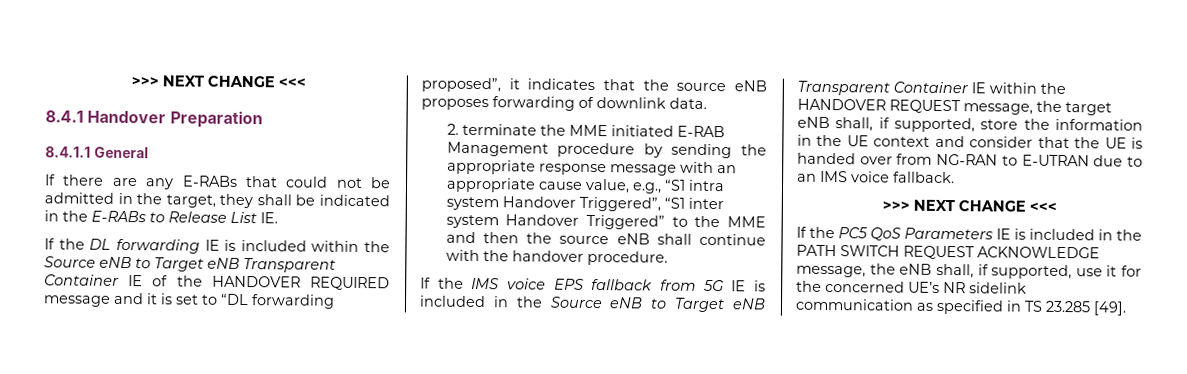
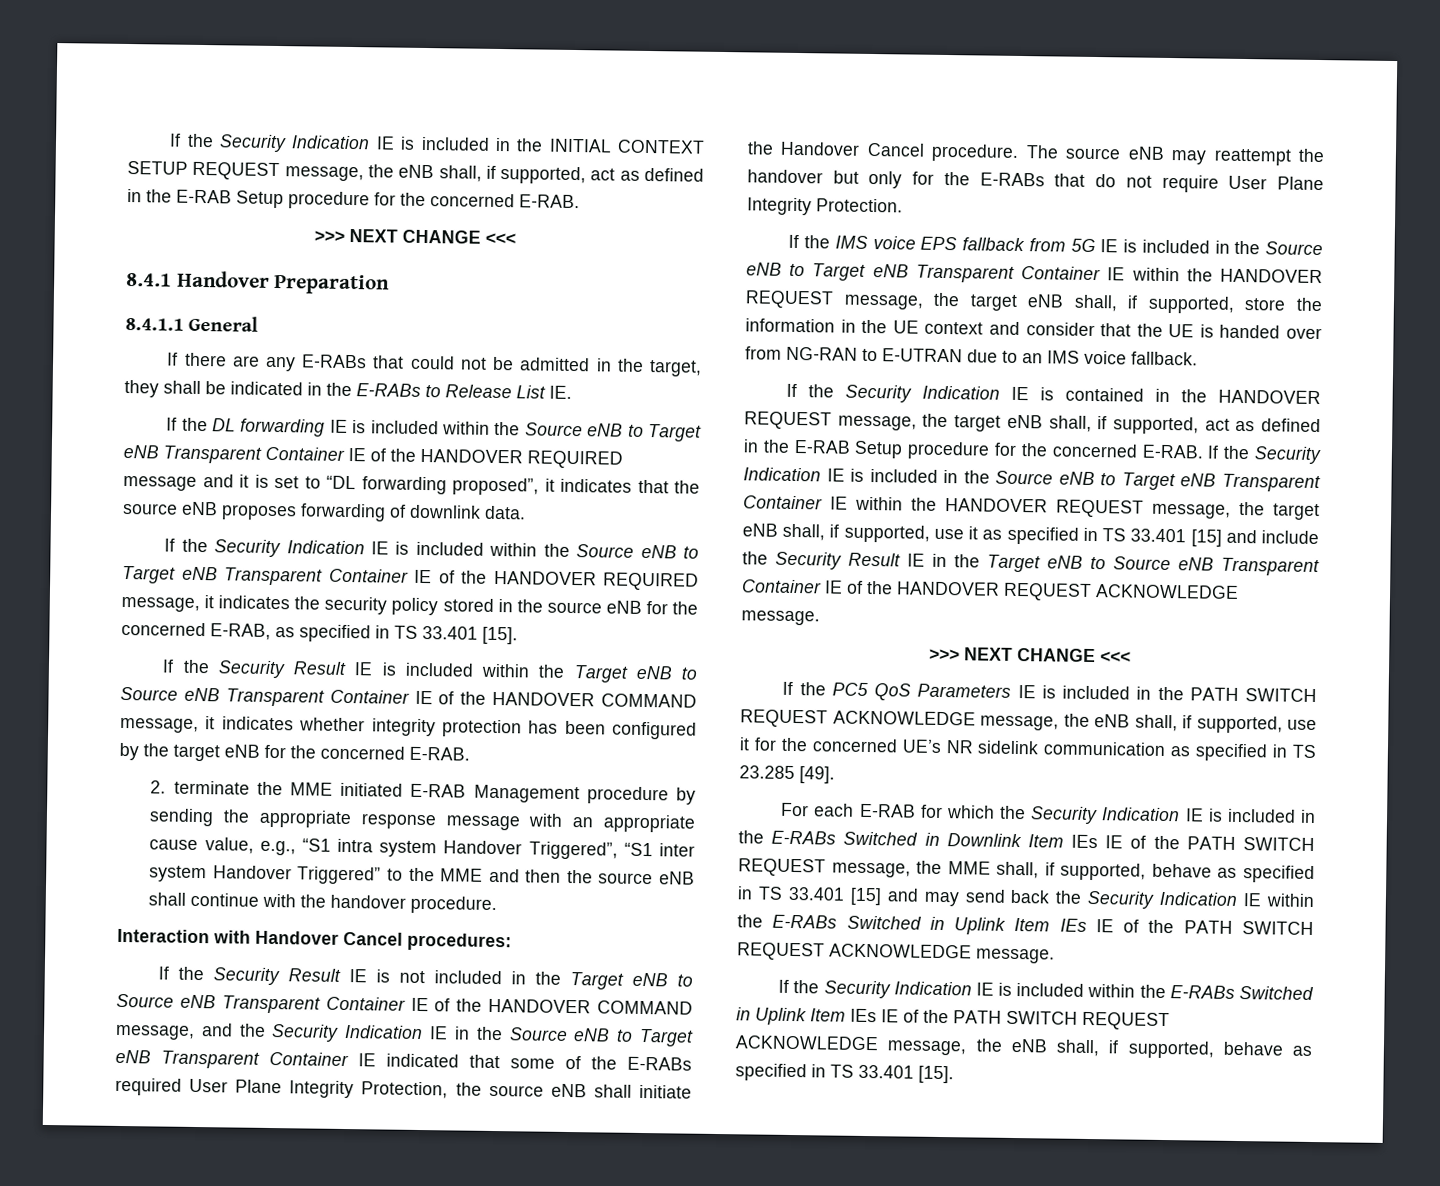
(130, 82) none -> [169,133,705,154] [127,161,705,185] [127,188,580,210] If the Security Indication IE is included in the INITIAL CONTEXT SETUP REQUEST message, the eNB shall, if supported, act as defined in the E-RAB Setup procedure for the concerned E-RAB. //
(707, 103) none -> [164,538,699,559] [122,565,699,591] [121,595,698,616] [121,621,518,645] [162,659,697,683] [120,686,697,708] [120,716,697,740] [119,742,470,762] // If the Security Indication IE is included within the Source eNB to Target eNB Transparent Container IE of the HANDOVER REQUIRED message, it indicates the security policy stored in the source eNB for the concerned E-RAB, as specified in TS 33.401 [15]. // If the Security Result IE is included within the Target eNB to Source eNB Transparent Container IE of the HANDOVER COMMAND message, it indicates whether integrity protection has been configured by the target eNB for the concerned E-RAB.
(668, 258) none -> [117,928,512,952] [158,966,693,990] [116,993,693,1015] [115,1023,694,1047] [115,1049,692,1071] [115,1077,692,1099] [747,141,1325,166] [747,169,1324,193] [747,197,903,216] // Interaction with Handover Cancel procedures: // If the Security Result IE is not included in the Target eNB to Source eNB Transparent Container IE of the HANDOVER COMMAND message, and the Security Indication IE in the Source eNB to Target eNB Transparent Container IE indicated that some of the E-RABs required User Plane Integrity Protection, the source eNB shall initiate the Handover Cancel procedure. The source eNB may reattempt the handover but only for the E-RABs that do not require User Plane Integrity Protection.
(955, 177) none -> [786,383,1321,405] [744,411,1321,435] [743,439,1322,465] [743,467,1321,493] [743,495,1320,521] [742,523,1319,547] [742,551,1320,577] [742,579,1239,601] [741,610,820,626] // If the Security Indication IE is contained in the HANDOVER REQUEST message, the target eNB shall, if supported, act as defined in the E-RAB Setup procedure for the concerned E-RAB. If the Security Indication IE is included in the Source eNB to Target eNB Transparent Container IE within the HANDOVER REQUEST message, the target eNB shall, if supported, use it as specified in TS 33.401 [15] and include the Security Result IE in the Target eNB to Source eNB Transparent Container IE of the HANDOVER REQUEST ACKNOWLEDGE message.
(1127, 308) none -> [781,802,1316,825] [738,830,1315,852] [738,858,1315,884] [737,886,1315,909] [737,914,1314,936] [737,942,1055,964] [778,979,1314,1001] [736,1007,1170,1031] [735,1035,1312,1059] [735,1063,954,1084] // For each E-RAB for which the Security Indication IE is included in the E-RABs Switched in Downlink Item IEs IE of the PATH SWITCH REQUEST message, the MME shall, if supported, behave as specified in TS 33.401 [15] and may send back the Security Indication IE within the E-RABs Switched in Uplink Item IEs IE of the PATH SWITCH REQUEST ACKNOWLEDGE message. // If the Security Indication IE is included within the E-RABs Switched in Uplink Item IEs IE of the PATH SWITCH REQUEST ACKNOWLEDGE message, the eNB shall, if supported, behave as specified in TS 33.401 [15].

